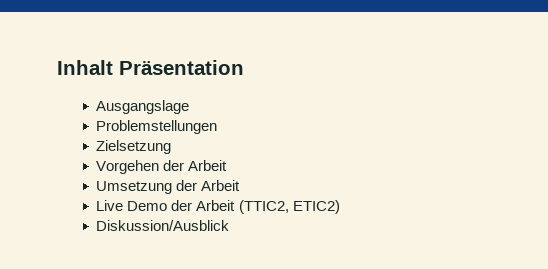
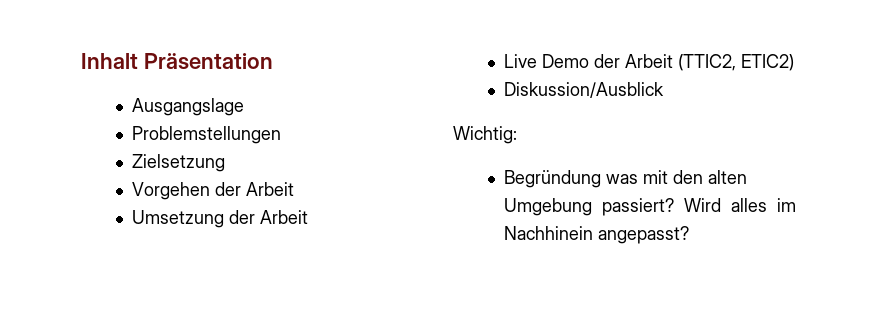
(230, 225) none -> [453,126,517,144] [503,170,747,188] [503,198,796,216] [503,226,689,244] // Wichtig: // Begründung was mit den alten Umgebung passiert? Wird alles im Nachhinein angepasst?

